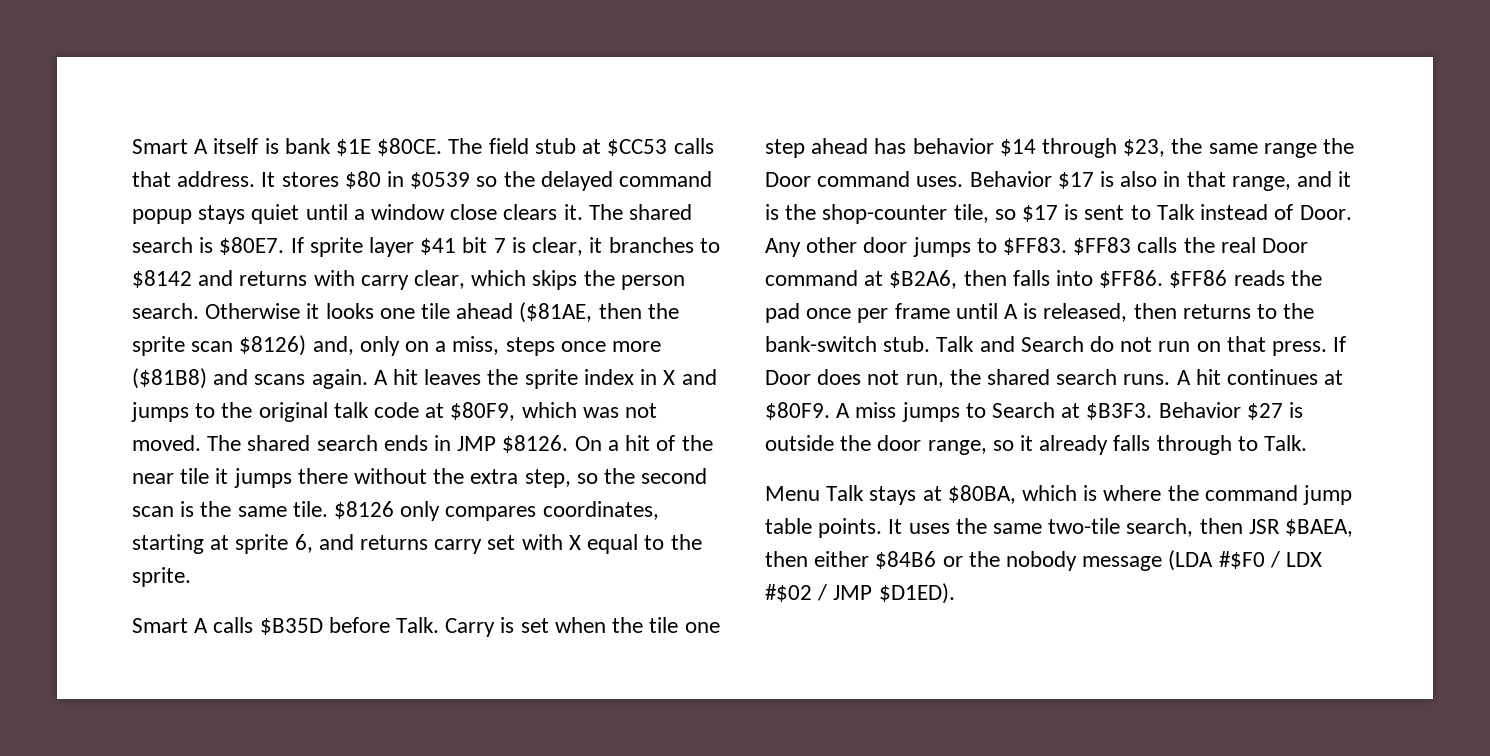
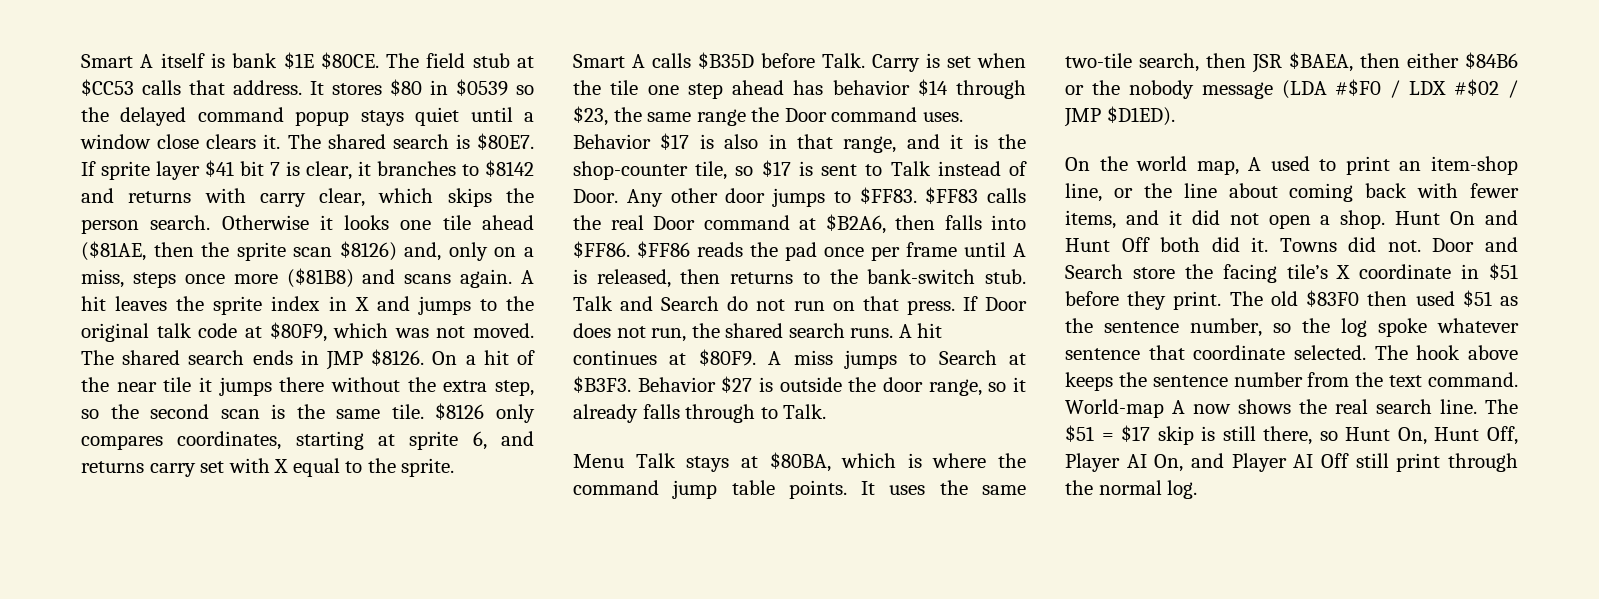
(955, 593) none -> [1065,156,1518,175] [1065,183,1519,202] [1065,210,1518,229] [1065,237,1518,252] [1065,263,1518,283] [1065,290,1518,310] [1065,318,1519,337] [1065,345,1518,360] [1065,372,1518,391] [1065,399,1518,418] [1065,425,1518,445] [1065,453,1518,472] [1065,480,1198,499] // On the world map, A used to print an item-shop line, or the line about coming back with fewer items, and it did not open a shop. Hunt On and Hunt Off both did it. Towns did not. Door and Search store the facing tile’s X coordinate in $51 before they print. The old $83F0 then used $51 as the sentence number, so the log spoke whatever sentence that coordinate selected. The hook above keeps the sentence number from the text command. World-map A now shows the real search line. The $51 = $17 skip is still there, so Hunt On, Hunt Off, Player AI On, and Player AI Off still print through the normal log.

